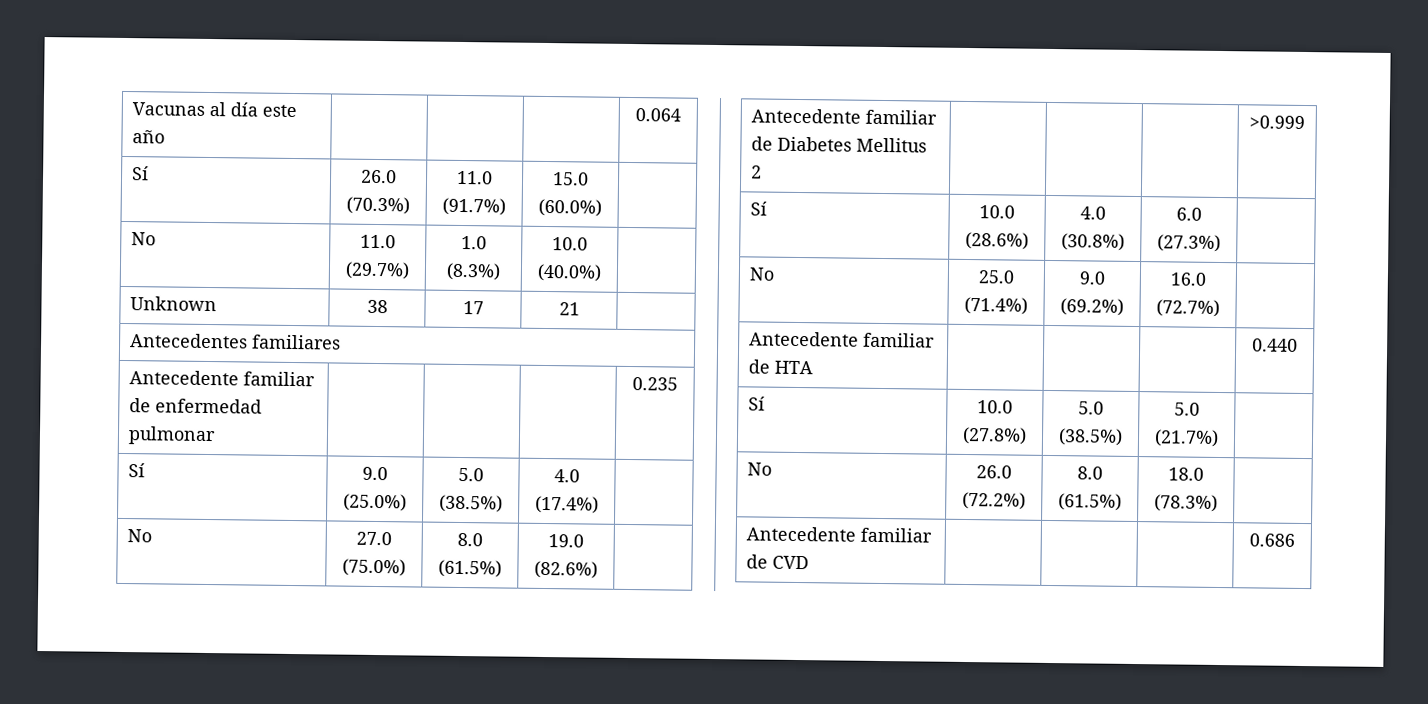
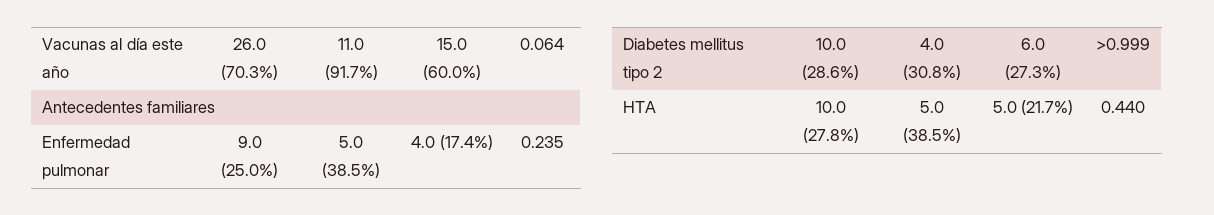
[635,108,681,122] [130,166,149,181] | | | 0.064 // Sí | -> (69, 72) none
[130,232,156,246] [360,234,396,249] [345,261,410,280] [461,235,487,250] [446,262,501,281] [552,237,588,251] [537,263,602,282] [129,296,217,312] [366,299,388,314] [462,301,484,315] [558,302,580,316] [129,333,341,350] [128,370,315,387] [128,398,262,414] // No | 11.0 (29.7%) | 1.0 (8.3%) | 10.0 (40.0%) | // Unknown | 38 | 17 | 21 | // Antecedentes familiares // Antecedente familiar de enfermedad -> [520,38,564,50] [41,101,216,113] [41,136,130,148] 0.064 // Antecedentes familiares // Enfermedad
[632,377,678,391] [127,463,145,478] | | | 0.235 // Sí | -> (109, 172) none
[126,529,152,543] [356,531,392,546] [342,558,406,577] [457,532,483,547] [438,559,502,578] [548,534,584,548] [534,560,598,579] [750,108,937,125] [750,136,927,153] // No | 27.0 (75.0%) | 8.0 (61.5%) | 19.0 (82.6%) | // Antecedente familiar de Diabetes Mellitus -> [520,136,564,148] [622,38,745,50] [622,66,649,82] 0.235 // Diabetes mellitus tipo
[1249,115,1305,129] [749,201,767,216] | | | >0.999 // Sí | -> (663, 72) none
[748,267,775,281] [978,270,1014,284] [964,296,1028,315] [1079,271,1105,285] [1060,298,1124,316] [1170,272,1206,286] [1156,299,1220,317] [748,331,935,348] [747,359,770,374] // No | 25.0 (71.4%) | 9.0 (69.2%) | 16.0 (72.7%) | // Antecedente familiar de -> [1096,38,1150,50] >0.999 //
[1252,338,1298,352] [747,396,765,411] | | | 0.440 // Sí | -> (656, 107) none
[746,462,772,476] [976,465,1012,479] [962,491,1026,510] [1077,466,1103,480] [1058,493,1122,511] [1168,467,1204,481] [1154,494,1218,512] [745,526,932,543] [745,554,809,570] [1249,533,1295,547] // No | 26.0 (72.2%) | 8.0 (61.5%) | 18.0 (78.3%) | // Antecedente familiar de CVD | | | | 0.686 -> [1101,101,1145,113] 0.440

